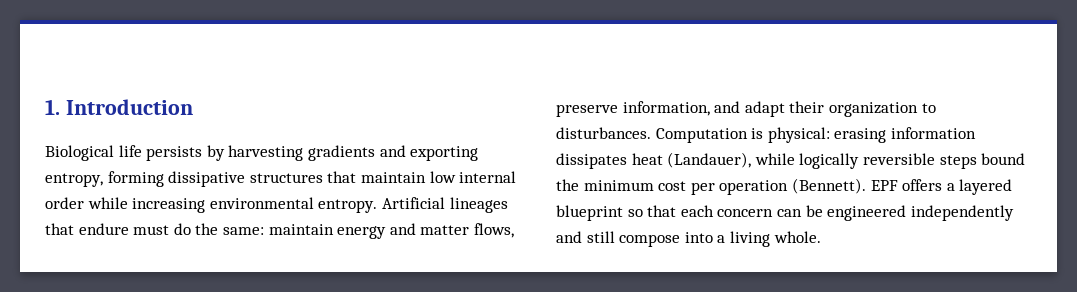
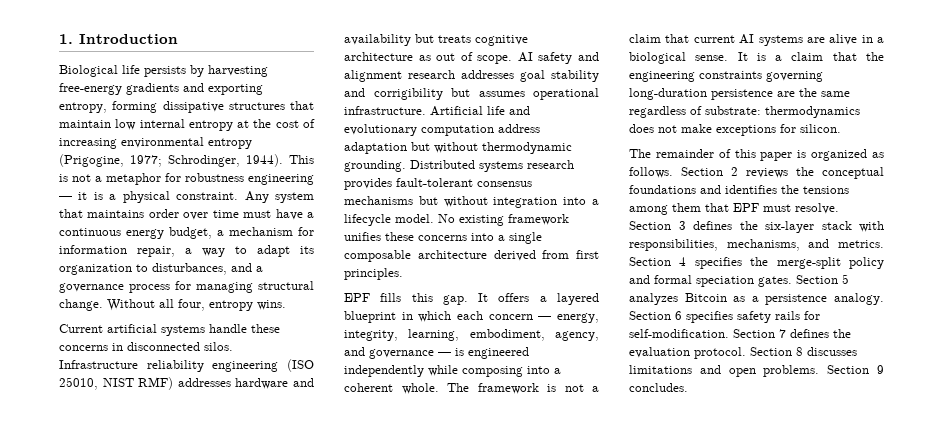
(304, 153) none -> [59,83,122,95] free-energy
[45,197,508,213] [45,223,514,239] [556,101,936,117] [556,127,976,143] [556,152,1026,169] [556,178,1013,195] [556,205,1014,221] [556,231,821,247] order while increasing environmental entropy. Artificial lineages that endure must do the same: maintain energy and matter flows, preserve information, and adapt their organization to disturbances. Computation is physical: erasing information dissipates heat (Landauer), while logically reversible steps bound the minimum cost per operation (Bennett). EPF offers a layered blueprint so that each concern can be engineered independently and still compose into a living whole. -> [188,119,315,131] [59,137,252,149] [59,154,314,167] [59,173,314,185] [59,191,314,203] [59,209,314,220] [59,227,314,239] [59,245,314,257] [59,263,263,275] [59,281,314,293] [59,299,286,311] [59,324,280,336] [59,342,233,351] [59,359,314,372] [59,377,314,390] [344,34,528,46] [344,52,599,64] [344,70,599,82] [344,88,599,100] [344,106,530,116] [344,124,540,136] [344,142,572,154] [344,160,574,172] [344,178,532,190] [344,196,599,208] [344,214,569,226] [344,232,542,244] [344,250,599,262] [344,268,403,280] [344,293,599,305] [344,311,599,323] [344,329,599,341] [344,347,529,359] [344,365,561,377] [344,383,599,394] [629,34,884,46] [629,52,884,64] [629,71,823,82] [629,88,850,100] [629,106,860,118] [629,124,841,136] [629,149,884,161] [629,167,884,179] [629,185,849,194] [629,203,839,215] [629,221,884,233] [629,239,884,251] [629,257,884,269] [629,274,849,287] [629,293,884,305] [629,311,820,323] [629,329,851,338] [629,347,857,359] [629,365,884,377] [629,383,688,392] entropy at the cost of increasing environmental entropy (Prigogine, 1977; Schrodinger, 1944). This is not a metaphor for robustness engineering — it is a physical constraint. Any system that maintains order over time must have a continuous energy budget, a mechanism for information repair, a way to adapt its organization to disturbances, and a governance process for managing structural change. Without all four, entropy wins. // Current artificial systems handle these concerns in disconnected silos. Infrastructure reliability engineering (ISO 25010, NIST RMF) addresses hardware and availability but treats cognitive architecture as out of scope. AI safety and alignment research addresses goal stability and corrigibility but assumes operational infrastructure. Artificial life and evolutionary computation address adaptation but without thermodynamic grounding. Distributed systems research provides fault-tolerant consensus mechanisms but without integration into a lifecycle model. No existing framework unifies these concerns into a single composable architecture derived from first principles. // EPF fills this gap. It offers a layered blueprint in which each concern — energy, integrity, learning, embodiment, agency, and governance — is engineered independently while composing into a coherent whole. The framework is not a claim that current AI systems are alive in a biological sense. It is a claim that the engineering constraints governing long-duration persistence are the same regardless of substrate: thermodynamics does not make exceptions for silicon. // The remainder of this paper is organized as follows. Section 2 reviews the conceptual foundations and identifies the tensions among them that EPF must resolve. Section 3 defines the six-layer stack with responsibilities, mechanisms, and metrics. Section 4 specifies the merge-split policy and formal speciation gates. Section 5 analyzes Bitcoin as a persistence analogy. Section 6 specifies safety rails for self-modification. Section 7 defines the evaluation protocol. Section 8 discusses limitations and open problems. Section 9 concludes.

